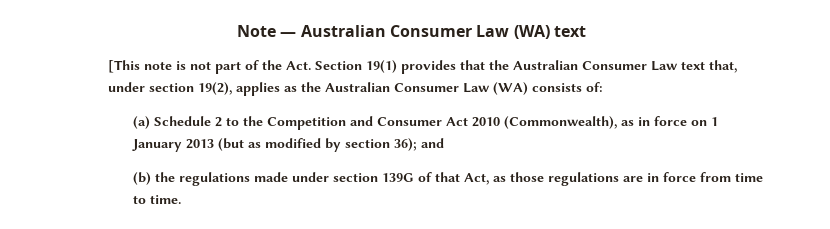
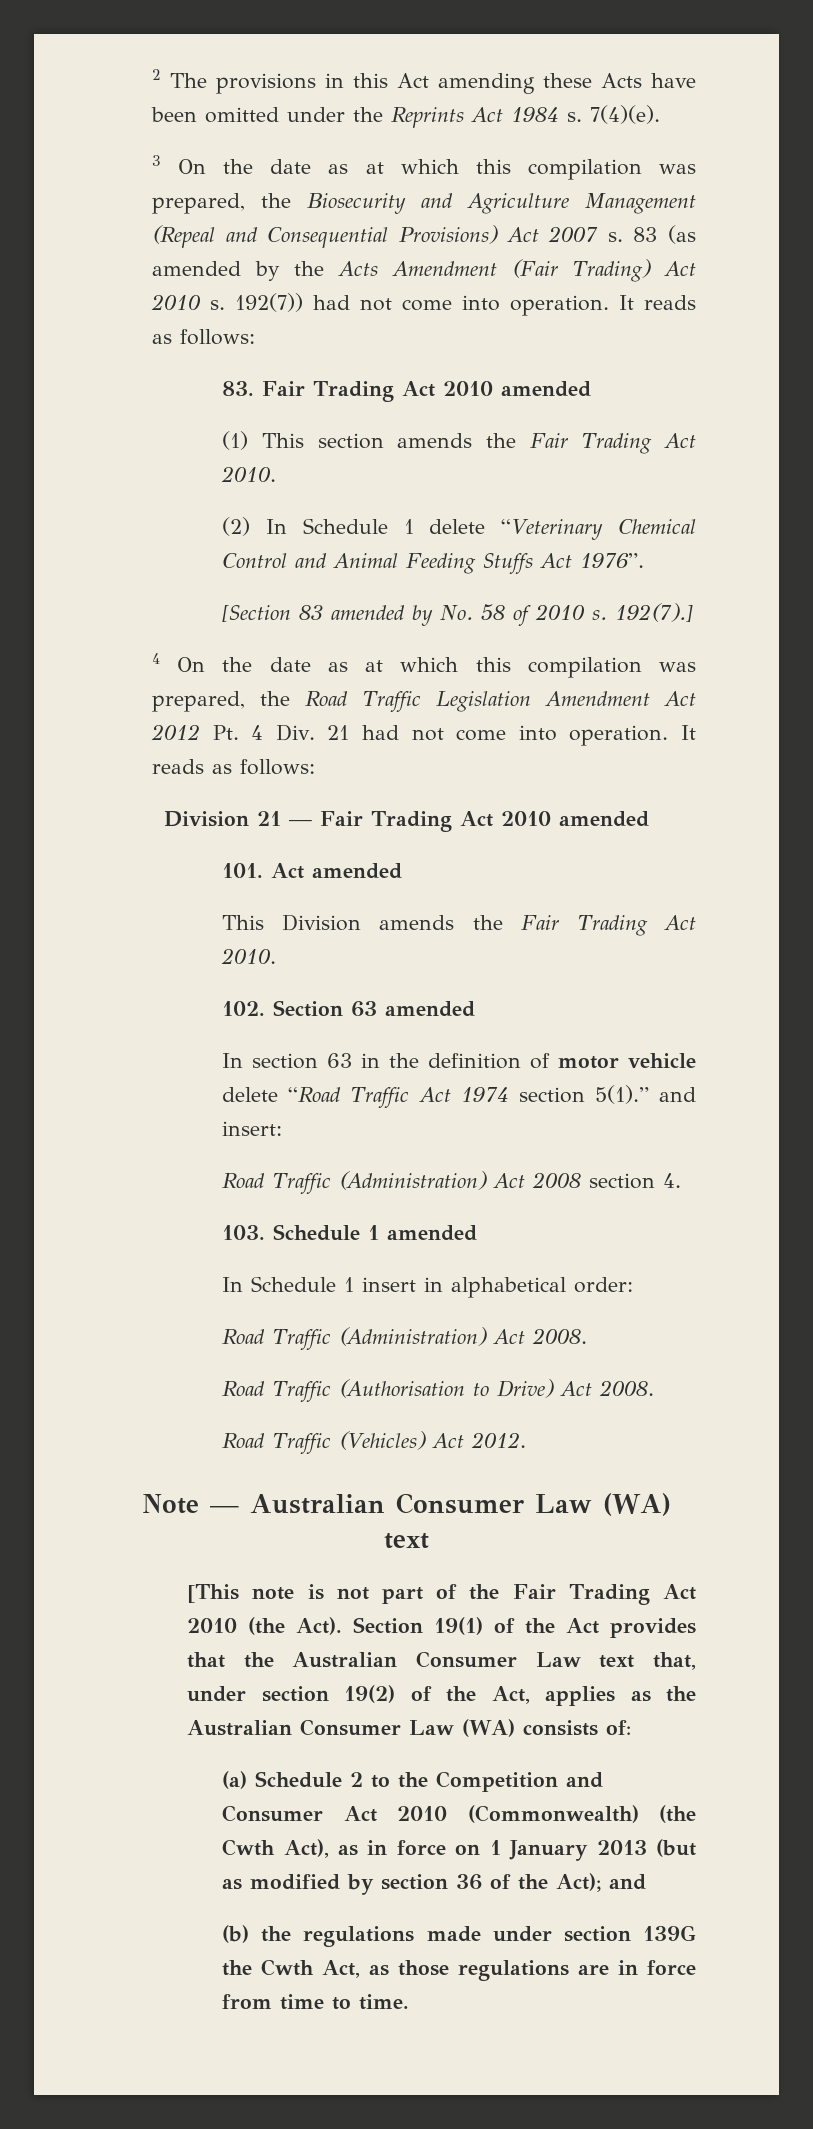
(237, 31) none -> [152,69,696,94] [151,105,661,128] [152,155,697,180] [152,193,696,214] [152,225,696,248] [152,259,696,282] [151,293,696,316] [152,329,256,345] [222,381,592,402] [222,431,696,454] [221,466,277,482] [222,517,696,540] [222,553,645,574] [222,603,694,626] [152,653,696,678] [152,691,696,712] [151,724,697,746] [152,759,316,775] [164,811,649,832] [222,863,403,879] [222,914,696,936] [221,948,277,964] [222,1000,476,1017] [222,1053,697,1069] [222,1085,696,1108] [222,1121,283,1136] [222,1171,682,1194] [222,1224,478,1241] [222,1276,634,1298] [222,1327,588,1350] [222,1379,655,1402] [222,1431,527,1454] 2 The provisions in this Act amending these Acts have been omitted under the Reprints Act 1984 s. 7(4)(e). // 3 On the date as at which this compilation was prepared, the Biosecurity and Agriculture Management (Repeal and Consequential Provisions) Act 2007 s. 83 (as amended by the Acts Amendment (Fair Trading) Act 2010 s. 192(7)) had not come into operation. It reads as follows: // 83. Fair Trading Act 2010 amended // (1) This section amends the Fair Trading Act 2010. // (2) In Schedule 1 delete “Veterinary Chemical Control and Animal Feeding Stuffs Act 1976”. // [Section 83 amended by No. 58 of 2010 s. 192(7).] // 4 On the date as at which this compilation was prepared, the Road Traffic Legislation Amendment Act 2012 Pt. 4 Div. 21 had not come into operation. It reads as follows: // Division 21 — Fair Trading Act 2010 amended // 101. Act amended // This Division amends the Fair Trading Act 2010. // 102. Section 63 amended // In section 63 in the definition of motor vehicle delete “Road Traffic Act 1974 section 5(1).” and insert: // Road Traffic (Administration) Act 2008 section 4. // 103. Schedule 1 amended // In Schedule 1 insert in alphabetical order: // Road Traffic (Administration) Act 2008. // Road Traffic (Authorisation to Drive) Act 2008. // Road Traffic (Vehicles) Act 2012. //
[286,60,398,73] Act. Section 19(1) -> [512,1584,696,1605] [187,1617,600,1635] Fair Trading Act 2010 (the Act). Section 19(1) of the Act
[198,82,233,95] 19(2), -> [344,1685,530,1704] 19(2) of the Act,
[503,116,617,129] (Commonwealth), -> [467,1805,696,1823] [222,1839,329,1858] (Commonwealth) (the Cwth Act),
[393,138,417,151] 36); -> [456,1873,602,1892] 36 of the Act);
[417,172,460,182] of that -> [222,1959,315,1976] the Cwth

